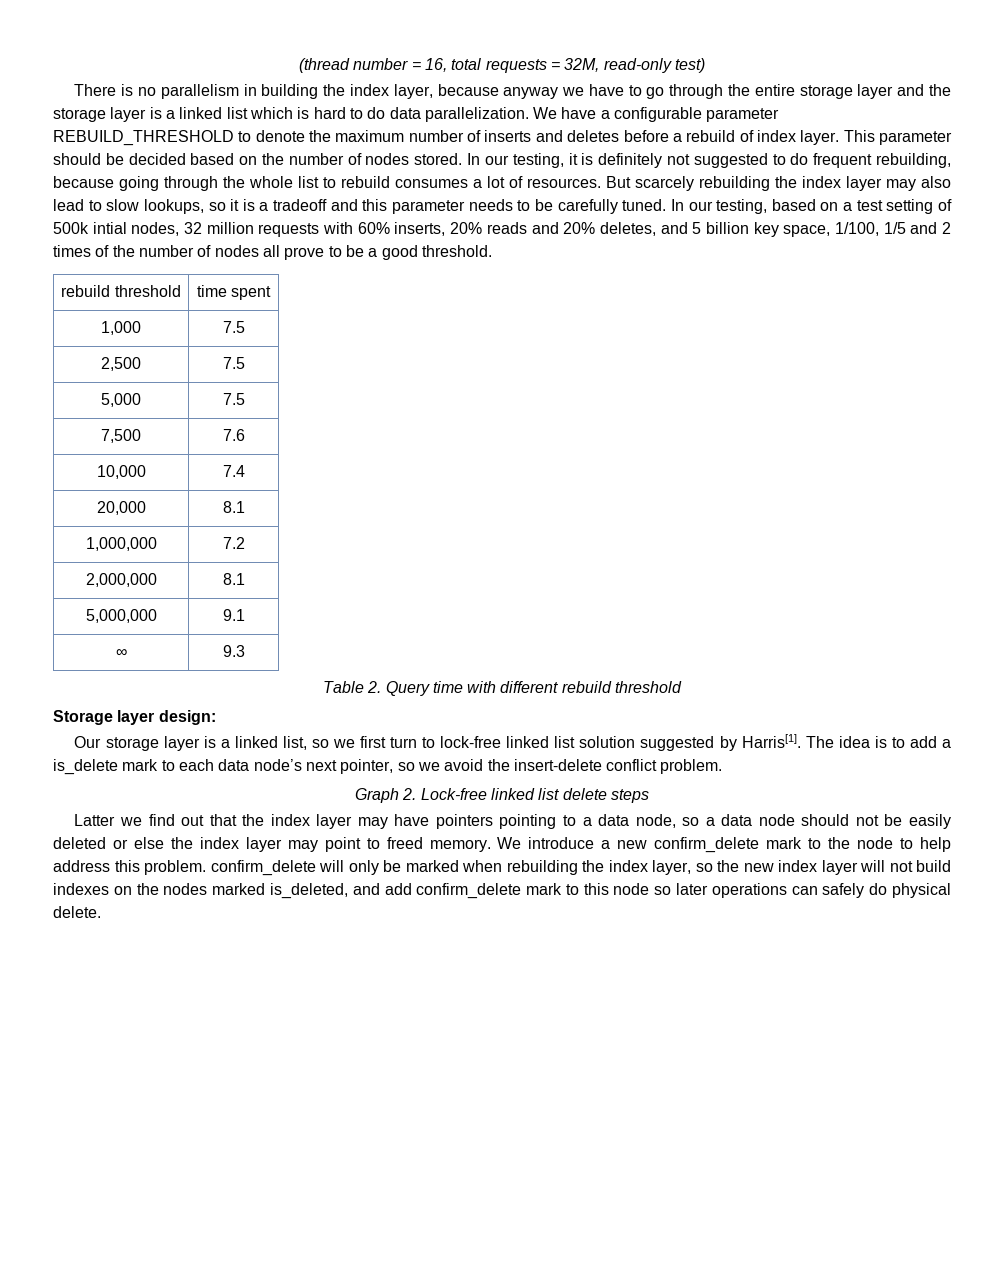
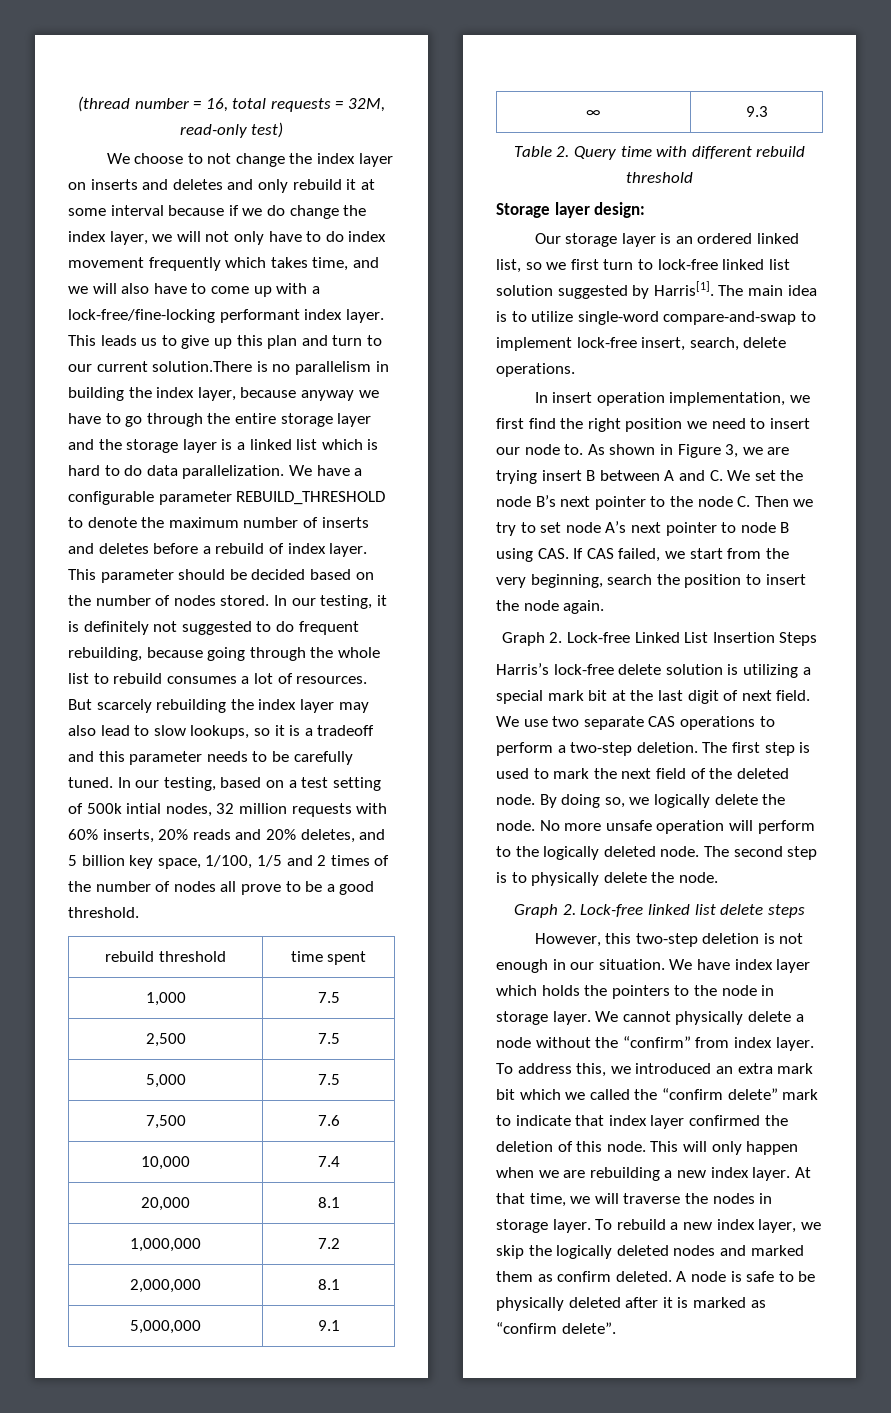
[74,84,117,96] There -> [106,153,393,167] [68,179,375,193] [68,205,367,219] [68,231,387,245] [68,257,379,271] [68,283,320,297] [68,309,384,323] [68,335,382,349] [68,361,253,372] We choose to not change the index layer on inserts and deletes and only rebuild it at some interval because if we do change the index layer, we will not only have to do index movement frequently which takes time, and we will also have to come up with a lock-free/fine-locking performant index layer. This leads us to give up this plan and turn to our current solution.There
[220,739,230,748] a -> [675,233,753,244] an ordered
(834, 742) none -> [747,285,783,296] main
[909,736,952,748] [53,759,723,775] add a is_delete mark to each data node’s next pointer, so we avoid the insert-delete conflict problem. -> [531,311,816,325] [496,337,787,351] [496,363,575,377] [534,392,810,406] [496,418,810,432] [496,444,790,458] [496,470,804,484] [496,495,814,510] [496,521,790,536] [496,548,789,562] [496,574,806,588] [496,600,605,614] [501,632,818,646] [496,663,811,678] [496,690,811,704] [496,716,775,730] [496,742,811,756] [496,768,789,779] [496,794,786,808] [496,820,815,834] [496,846,818,860] [496,872,718,886] utilize single-word compare-and-swap to implement lock-free insert, search, delete operations. // In insert operation implementation, we first find the right position we need to insert our node to. As shown in Figure 3, we are trying insert B between A and C. We set the node B’s next pointer to the node C. Then we try to set node A’s next pointer to node B using CAS. If CAS failed, we start from the very beginning, search the position to insert the node again. // Graph 2. Lock-free Linked List Insertion Steps // Harris’s lock-free delete solution is utilizing a special mark bit at the last digit of next field. We use two separate CAS operations to perform a two-step deletion. The first step is used to mark the next field of the deleted node. By doing so, we logically delete the node. No more unsafe operation will perform to the logically deleted node. The second step is to physically delete the node.
[74,814,951,829] [53,837,952,853] [53,860,951,876] [53,883,951,899] [53,906,101,918] Latter we find out that the index layer may have pointers pointing to a data node, so a data node should not be easily deleted or else the index layer may point to freed memory. We introduce a new confirm_delete mark to the node to help address this problem. confirm_delete will only be marked when rebuilding the index layer, so the new index layer will not build indexes on the nodes marked is_deleted, and add confirm_delete mark to this node so later operations can safely do physical delete. -> [534,933,804,947] [496,959,811,973] [496,985,775,999] [496,1011,804,1025] [496,1036,814,1051] [496,1063,814,1077] [496,1088,819,1100] [496,1115,788,1129] [496,1141,799,1155] [496,1167,811,1181] [496,1193,773,1207] [496,1219,821,1233] [496,1245,804,1259] [496,1271,816,1282] [496,1297,766,1311] [496,1322,616,1334] However, this two-step deletion is not enough in our situation. We have index layer which holds the pointers to the node in storage layer. We cannot physically delete a node without the “confirm” from index layer. To address this, we introduced an extra mark bit which we called the “confirm delete” mark to indicate that index layer confirmed the deletion of this node. This will only happen when we are rebuilding a new index layer. At that time, we will traverse the nodes in storage layer. To rebuild a new index layer, we skip the logically deleted nodes and marked them as confirm deleted. A node is safe to be physically deleted after it is marked as “confirm delete”.

